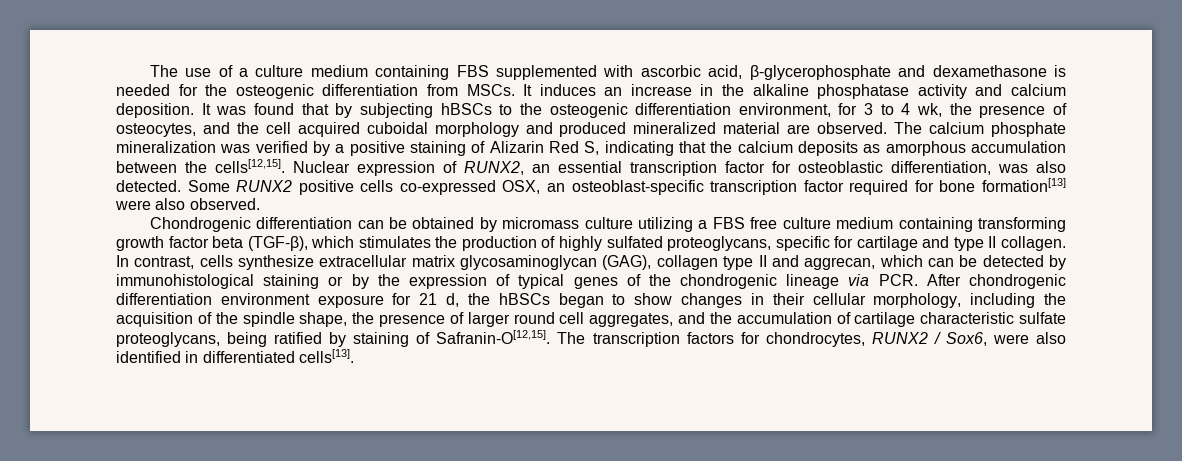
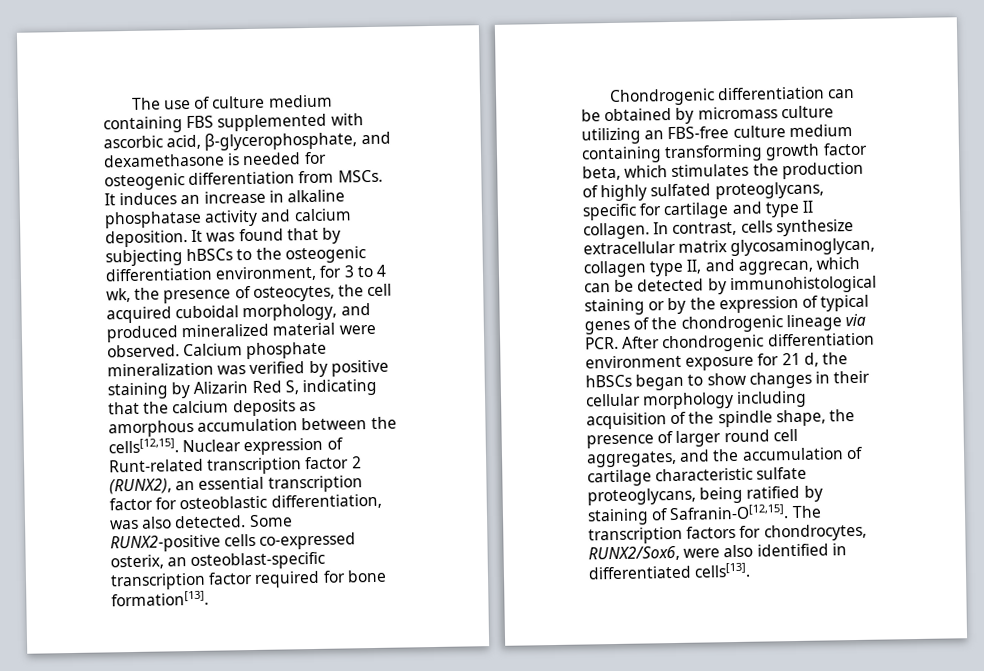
[238,68,248,77] a -> (211, 102) none
[749,65,891,80] β-glycerophosphate -> [204,131,358,151] β-glycerophosphate,
[205,84,228,96] the -> (327, 158) none
[722,84,745,96] the -> (284, 196) none
[202,122,230,134] and -> (335, 293) none
[434,122,519,137] morphology -> [242,303,338,322] morphology,
[787,122,985,134] are observed. The calcium -> [338,324,376,335] [107,343,244,358] were observed. Calcium
[335,144,345,153] a -> (328, 369) none
[471,141,486,153] of -> [171,382,191,399] by
[464,161,524,175] RUNX2, -> [109,456,362,475] [109,478,172,495] Runt-related transcription factor 2 (RUNX2),
[236,180,354,195] RUNX2 positive -> [110,534,221,553] RUNX2-positive
[502,180,541,194] OSX, -> [110,554,164,570] osterix,
[981,178,1066,192] [115,198,260,210] formation[13] were also observed. -> [111,590,209,607] formation[13].
[698,217,778,229] a FBS free -> [644,126,730,140] an FBS-free
[212,236,308,251] beta (TGF-β), -> [582,165,621,181] beta,
[460,255,652,270] glycosaminoglycan (GAG), -> [730,237,876,257] glycosaminoglycan,
[758,255,767,267] II -> [686,259,703,274] II,
[873,293,1067,308] morphology, including the -> [642,390,808,410] morphology including
[871,332,987,346] RUNX2 / Sox6, -> [588,545,680,562] RUNX2/Sox6,

